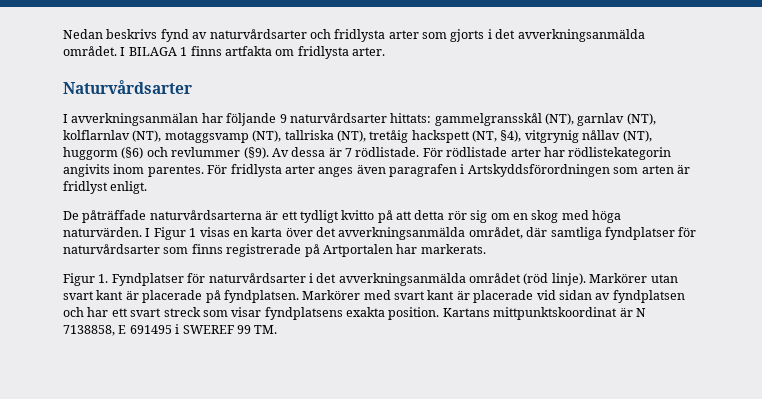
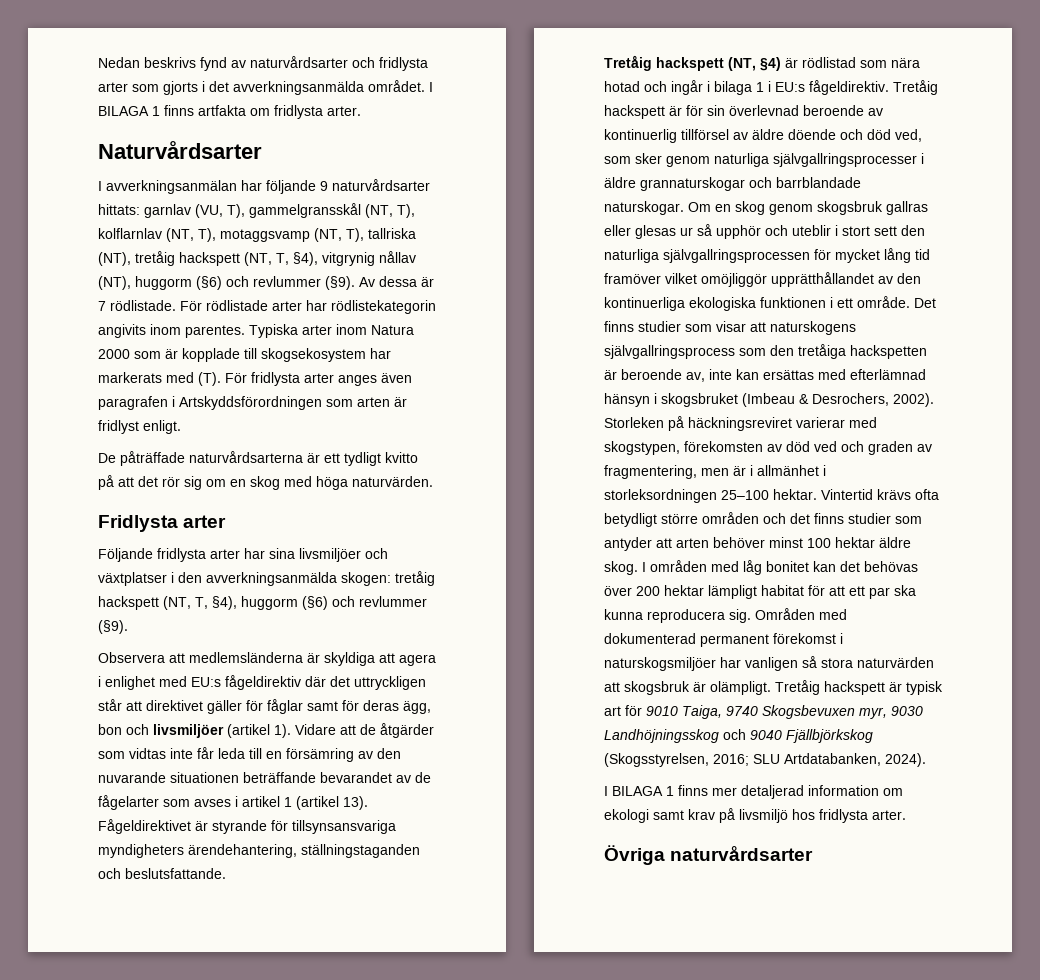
[434,113,656,126] [63,130,282,143] gammelgransskål (NT), garnlav (NT), kolflarnlav (NT), motaggsvamp (NT), -> [144,203,415,218] [98,228,364,242] garnlav (VU, T), gammelgransskål (NT, T), kolflarnlav (NT, T), motaggsvamp (NT, T),
(497, 136) none -> [276,253,289,265] T,
(204, 171) none -> [249,324,414,338] [98,348,391,362] [98,372,221,386] Typiska arter inom Natura 2000 som är kopplade till skogsekosystem har markerats med (T).
[414,210,445,220] detta -> [138,476,158,487] det
[145,227,697,240] [63,244,486,257] [63,273,678,286] [63,290,685,303] [63,307,646,320] [63,324,278,336] I Figur 1 visas en karta över det avverkningsanmälda området, där samtliga fyndplatser för naturvårdsarter som finns registrerade på Artportalen har markerats. // Figur 1. Fyndplatser för naturvårdsarter i det avverkningsanmälda området (röd linje). Markörer utan svart kant är placerade på fyndplatsen. Markörer med svart kant är placerade vid sidan av fyndplatsen och har ett svart streck som visar fyndplatsens exakta position. Kartans mittpunktskoordinat är N 7138858, E 691495 i SWEREF 99 TM. -> [98,515,227,532] [98,548,388,562] [98,571,435,586] [98,596,427,610] [98,620,128,634] [98,652,436,666] [98,675,426,690] [98,699,431,714] [98,723,434,738] [98,747,401,762] [98,772,431,783] [98,795,368,810] [98,819,396,834] [98,844,420,858] [98,868,226,879] [604,55,920,71] [604,80,938,95] [604,105,883,119] [604,129,922,143] [604,153,924,167] [604,177,861,191] [604,201,928,215] [604,224,925,239] [604,248,930,263] [604,272,921,287] [604,296,936,311] [604,321,856,335] [604,344,927,359] [604,369,926,382] [604,393,934,407] [604,416,877,431] [604,441,932,455] [604,465,826,479] [604,489,939,503] [604,512,922,527] [604,537,911,551] [604,560,918,575] [604,585,916,599] [604,608,847,623] [604,633,843,647] [604,656,934,671] [604,680,943,695] [604,705,923,719] [604,729,873,743] [604,753,926,767] [604,785,903,799] [604,808,906,823] [604,845,814,865] // Fridlysta arter // Följande fridlysta arter har sina livsmiljöer och växtplatser i den avverkningsanmälda skogen: tretåig hackspett (NT, T, §4), huggorm (§6) och revlummer (§9). // Observera att medlemsländerna är skyldiga att agera i enlighet med EU:s fågeldirektiv där det uttryckligen står att direktivet gäller för fåglar samt för deras ägg, bon och livsmiljöer (artikel 1). Vidare att de åtgärder som vidtas inte får leda till en försämring av den nuvarande situationen beträffande bevarandet av de fågelarter som avses i artikel 1 (artikel 13). Fågeldirektivet är styrande för tillsynsansvariga myndigheters ärendehantering, ställningstaganden och beslutsfattande. // Tretåig hackspett (NT, §4) är rödlistad som nära hotad och ingår i bilaga 1 i EU:s fågeldirektiv. Tretåig hackspett är för sin överlevnad beroende av kontinuerlig tillförsel av äldre döende och död ved, som sker genom naturliga självgallringsprocesser i äldre grannaturskogar och barrblandade naturskogar. Om en skog genom skogsbruk gallras eller glesas ur så upphör och uteblir i stort sett den naturliga självgallringsprocessen för mycket lång tid framöver vilket omöjliggör upprätthållandet av den kontinuerliga ekologiska funktionen i ett område. Det finns studier som visar att naturskogens självgallringsprocess som den tretåiga hackspetten är beroende av, inte kan ersättas med efterlämnad hänsyn i skogsbruket (Imbeau & Desrochers, 2002). Storleken på häckningsreviret varierar med skogstypen, förekomsten av död ved och graden av fragmentering, men är i allmänhet i storleksordningen 25–100 hektar. Vintertid krävs ofta betydligt större områden och det finns studier som antyder att arten behöver minst 100 hektar äldre skog. I områden med låg bonitet kan det behövas över 200 hektar lämpligt habitat för att ett par ska kunna reproducera sig. Områden med dokumenterad permanent förekomst i naturskogsmiljöer har vanligen så stora naturvärden att skogsbruk är olämpligt. Tretåig hackspett är typisk art för 9010 Taiga, 9740 Skogsbevuxen myr, 9030 Landhöjningsskog och 9040 Fjällbjörkskog (Skogsstyrelsen, 2016; SLU Artdatabanken, 2024). // I BILAGA 1 finns mer detaljerad information om ekologi samt krav på livsmiljö hos fridlysta arter. // Övriga naturvårdsarter

